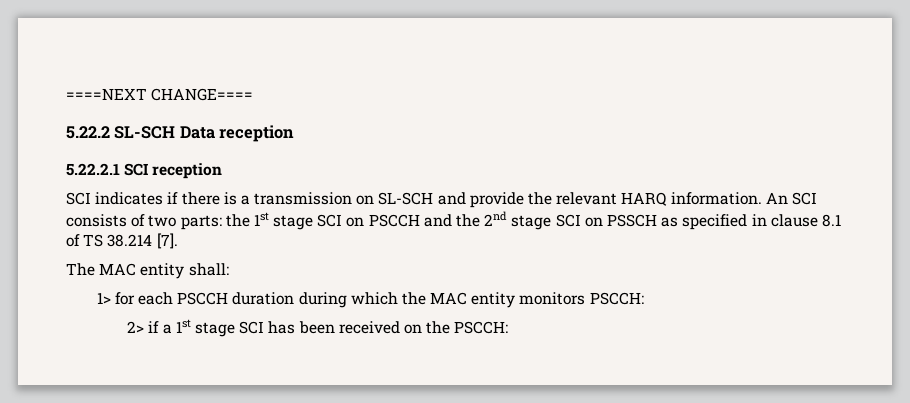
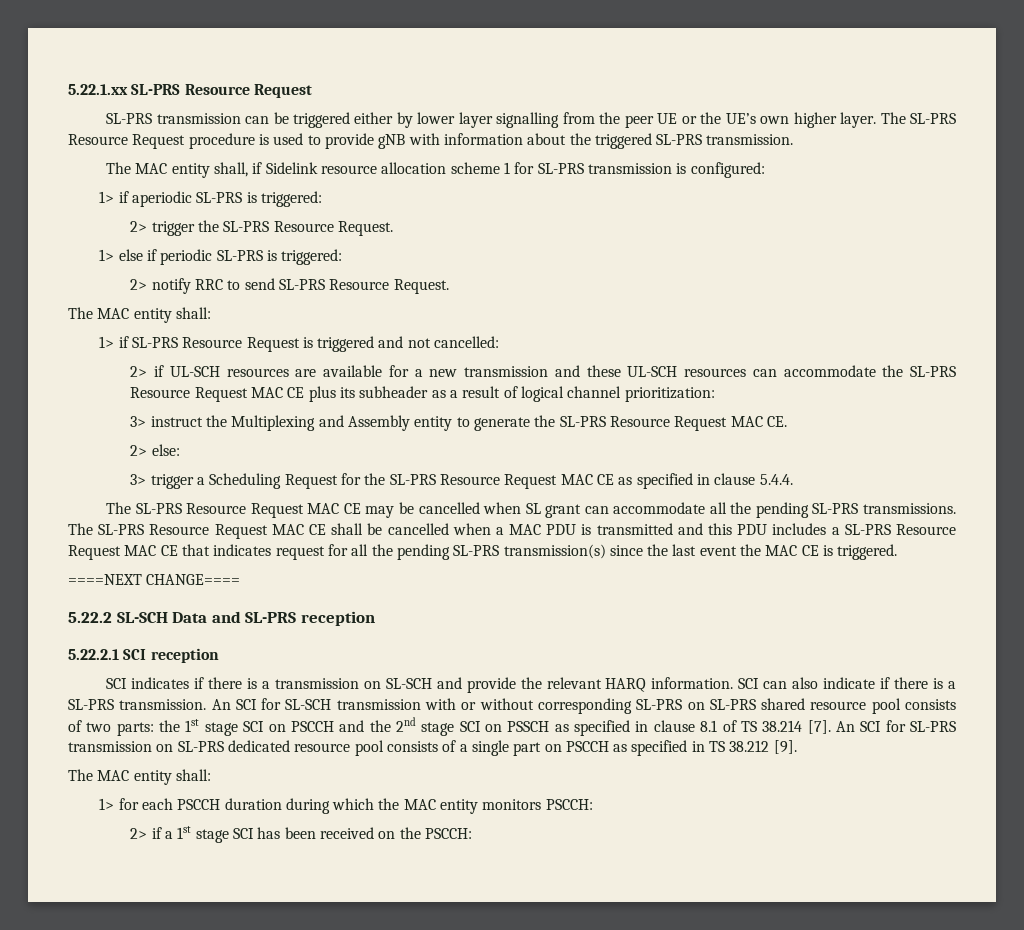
(66, 94) none -> [68,84,312,98] [106,112,956,128] [68,133,794,149] [106,162,765,178] [99,191,322,207] [130,220,394,236] [99,249,343,265] [130,278,449,294] [68,307,211,323] [99,336,500,352] [130,365,957,377] [130,386,715,402] [130,415,787,431] [130,444,180,456] [130,473,793,489] [106,502,956,518] [68,523,956,539] [68,544,898,560] 5.22.1.xx SL-PRS Resource Request // SL-PRS transmission can be triggered either by lower layer signalling from the peer UE or the UE’s own higher layer. The SL-PRS Resource Request procedure is used to provide gNB with information about the triggered SL-PRS transmission. // The MAC entity shall, if Sidelink resource allocation scheme 1 for SL-PRS transmission is configured: // 1> if aperiodic SL-PRS is triggered: // 2> trigger the SL-PRS Resource Request. // 1> else if periodic SL-PRS is triggered: // 2> notify RRC to send SL-PRS Resource Request. // The MAC entity shall: // 1> if SL-PRS Resource Request is triggered and not cancelled: // 2> if UL-SCH resources are available for a new transmission and these UL-SCH resources can accommodate the SL-PRS Resource Request MAC CE plus its subheader as a result of logical channel prioritization: // 3> instruct the Multiplexing and Assembly entity to generate the SL-PRS Resource Request MAC CE. // 2> else: // 3> trigger a Scheduling Request for the SL-PRS Resource Request MAC CE as specified in clause 5.4.4. // The SL-PRS Resource Request MAC CE may be cancelled when SL grant can accommodate all the pending SL-PRS transmissions. The SL-PRS Resource Request MAC CE shall be cancelled when a MAC PDU is transmitted and this PDU includes a SL-PRS Resource Request MAC CE that indicates request for all the pending SL-PRS transmission(s) since the last event the MAC CE is triggered. //
(215, 132) none -> [211,611,297,623] and SL-PRS
[765,192,817,205] An SCI -> [738,677,957,689] [68,698,901,714] SCI can also indicate if there is a SL-PRS transmission. An SCI for SL-SCH transmission with or without corresponding SL-PRS on SL-PRS shared resource pool
(178, 241) none -> [835,720,957,732] [68,740,797,756] An SCI for SL-PRS transmission on SL-PRS dedicated resource pool consists of a single part on PSCCH as specified in TS 38.212 [9].

